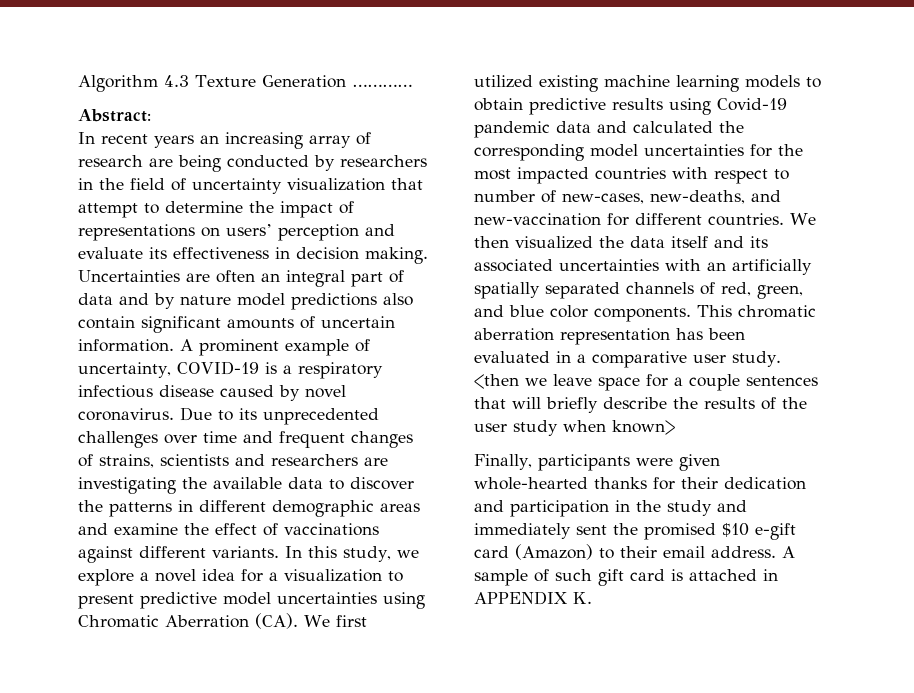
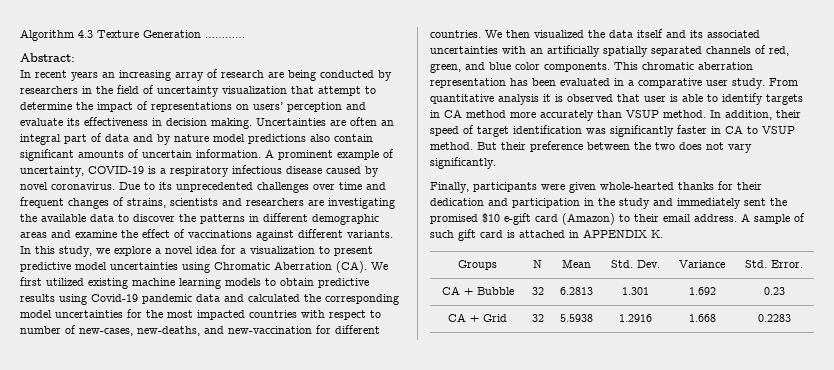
[474,374,818,391] [474,397,807,413] [474,420,675,436] <then we leave space for a couple sentences that will briefly describe the results of the user study when known> -> [769,78,798,86] [430,93,803,105] [430,109,801,121] [430,125,795,137] [430,141,752,153] [430,157,496,169] From quantitative analysis it is observed that user is able to identify targets in CA method more accurately than VSUP method. In addition, their speed of target identification was significantly faster in CA to VSUP method. But their preference between the two does not vary significantly.
(592, 598) none -> [458,260,497,270] [533,260,542,268] [561,259,591,268] [611,260,660,268] [679,260,725,268] [745,260,803,268] [441,286,514,295] [531,287,544,295] [559,287,593,295] [622,287,649,295] [688,287,716,295] [763,287,785,295] [448,313,507,322] [531,314,544,322] [559,314,593,322] [619,314,652,322] [688,314,716,322] [757,314,791,322] // Groups | N | Mean | Std. Dev. | Variance | Std. Error. // CA + Bubble | 32 | 6.2813 | 1.301 | 1.692 | 0.23 // CA + Grid | 32 | 5.5938 | 1.2916 | 1.668 | 0.2283

